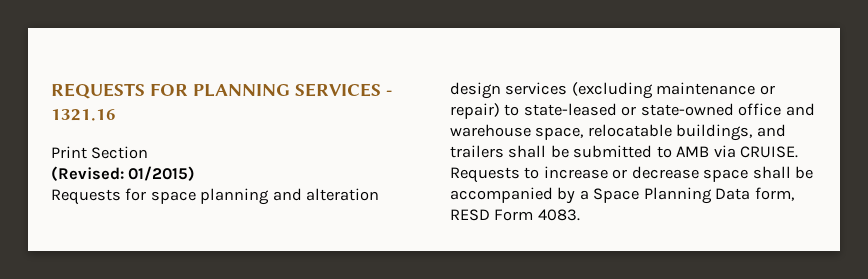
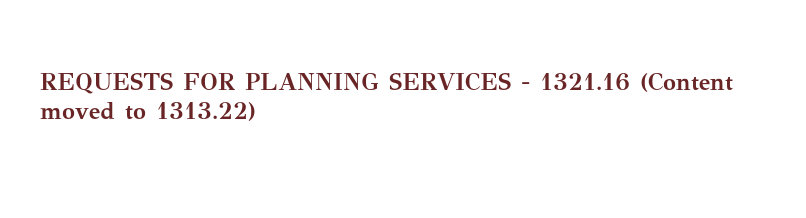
[51,146,149,159] [51,166,196,181] [51,188,380,205] [450,82,775,99] [450,103,815,119] [450,124,786,141] [450,145,799,158] [450,166,814,183] [450,187,794,204] [450,209,580,221] // Print Section // (Revised: 01/2015) // Requests for space planning and alteration design services (excluding maintenance or repair) to state-leased or state-owned office and warehouse space, relocatable buildings, and trailers shall be submitted to AMB via CRUISE. Requests to increase or decrease space shall be accompanied by a Space Planning Data form, RESD Form 4083. -> [639,72,733,92] [40,102,256,121] (Content moved to 1313.22)

